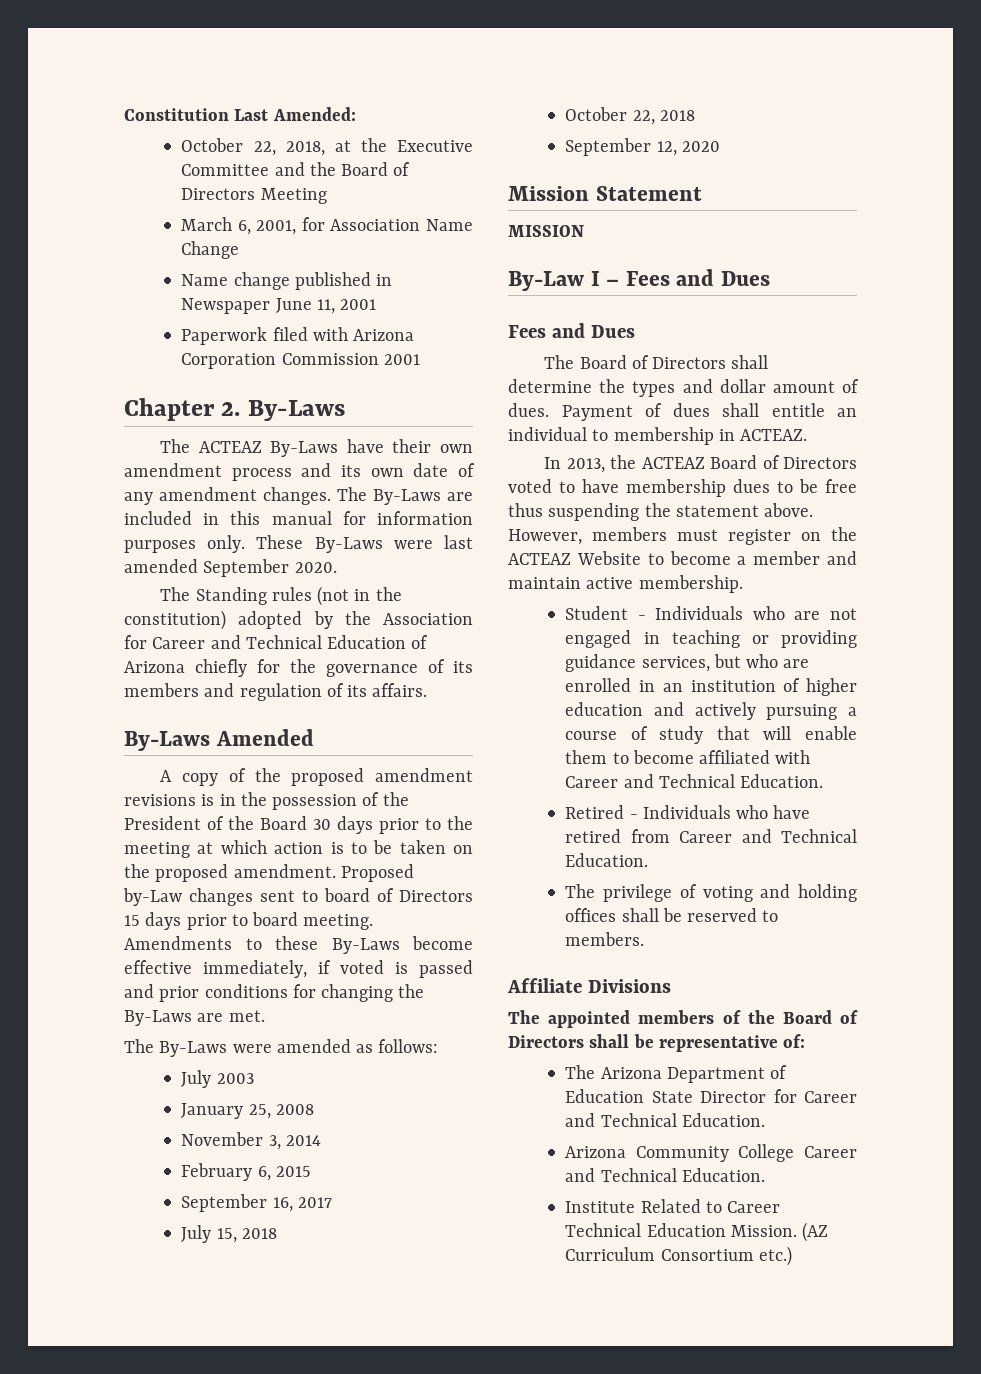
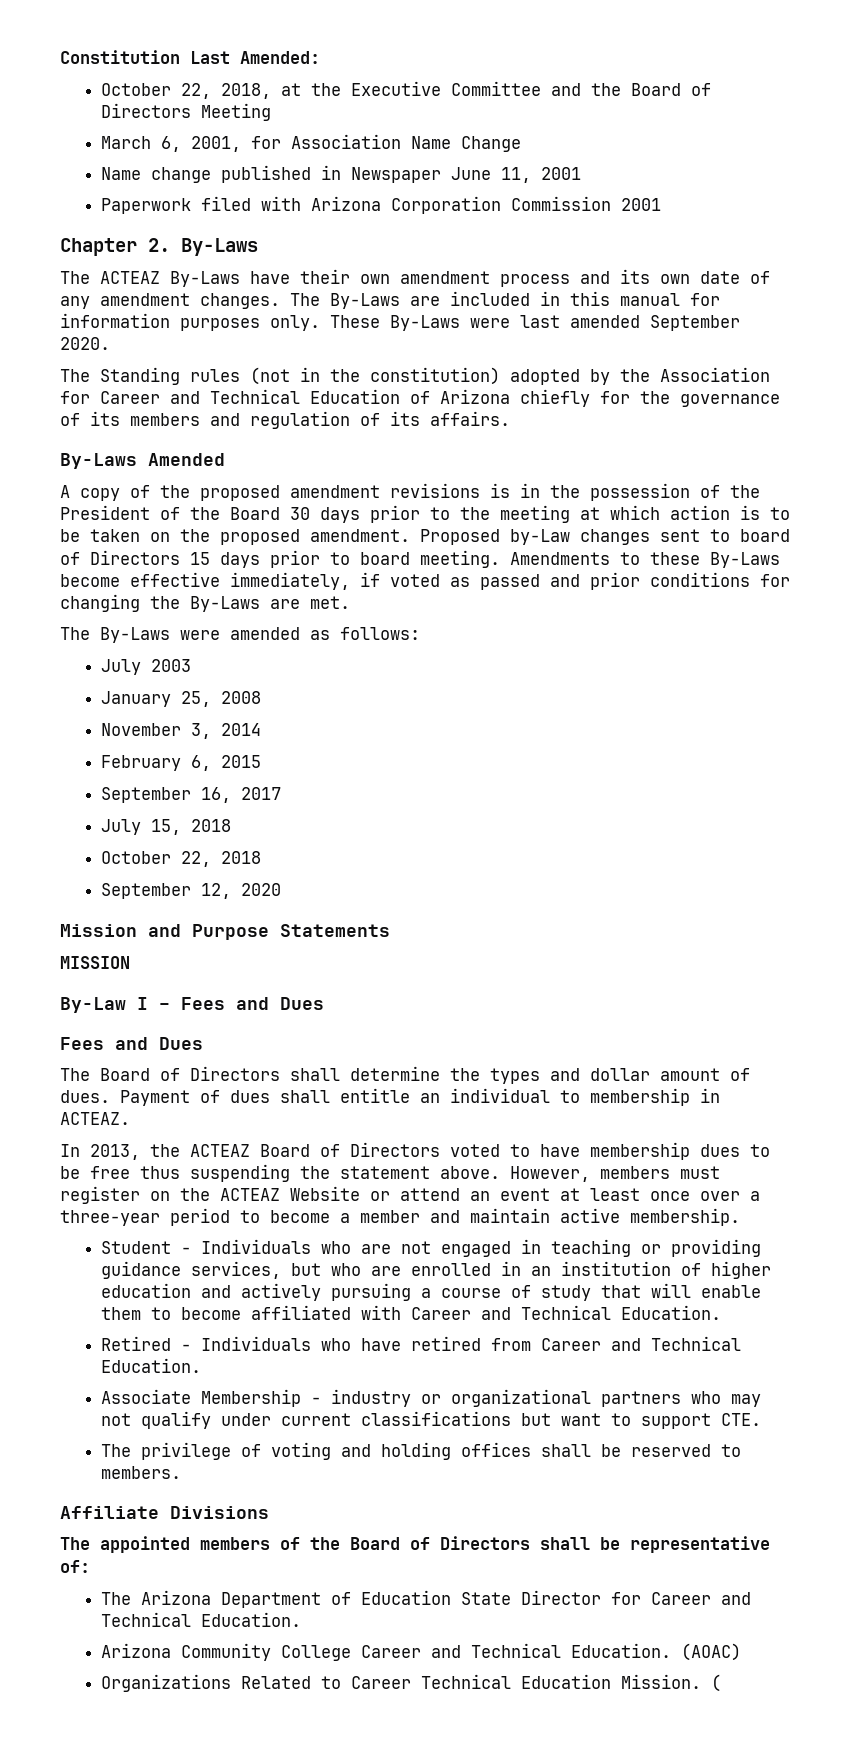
[395,962,408,974] is -> [450,577,470,587] as
[595,186,702,201] Statement -> [148,924,390,940] and Purpose Statements
(641, 558) none -> [370,1188,760,1201] [60,1208,230,1226] or attend an event at least once over a three-year period
(649, 860) none -> [101,1389,762,1407] [101,1411,762,1429] // Associate Membership - industry or organizational partners who may not qualify under current classifications but want to support CTE.
[565,1201,636,1213] // Institute -> [681,1643,742,1661] [101,1674,232,1692] (AOAC) // Organizations
[802,1222,829,1242] [565,1246,792,1266] (AZ Curriculum Consortium etc.) -> [711,1674,722,1692] (

